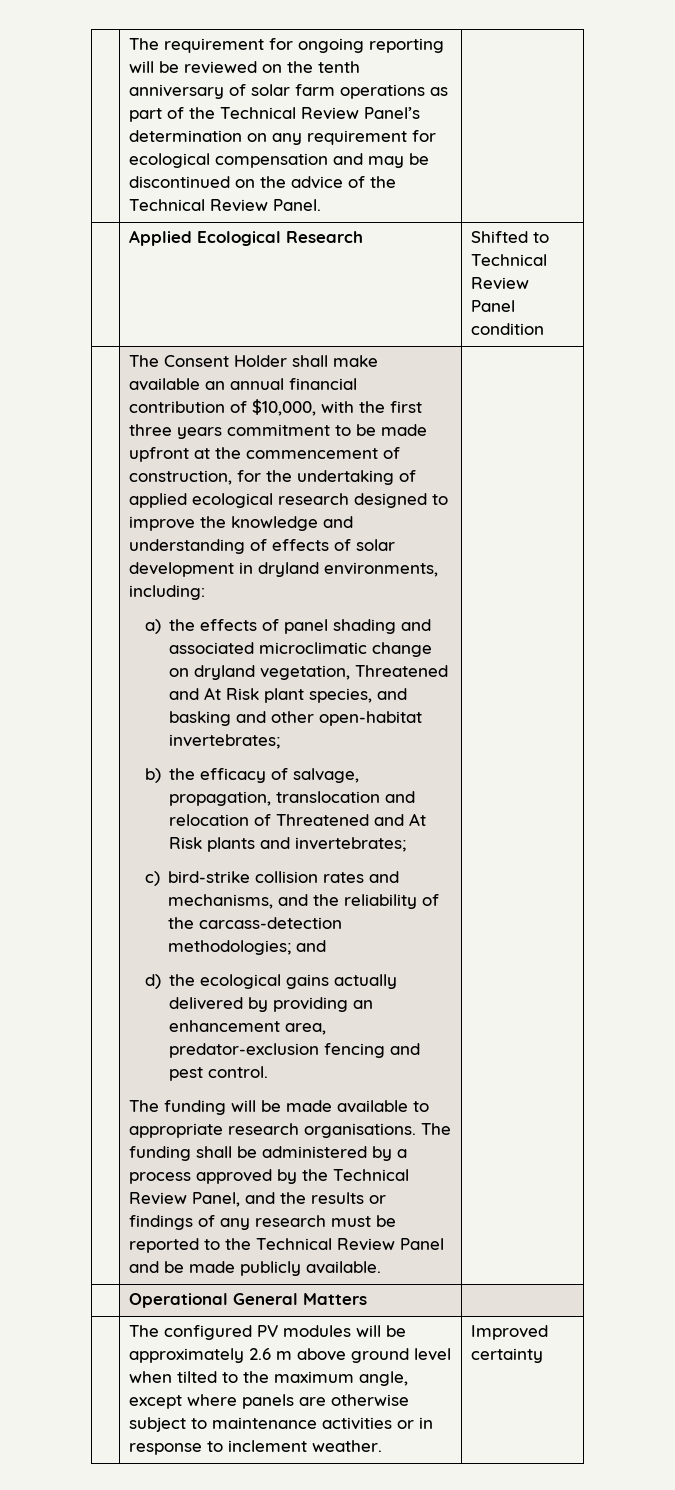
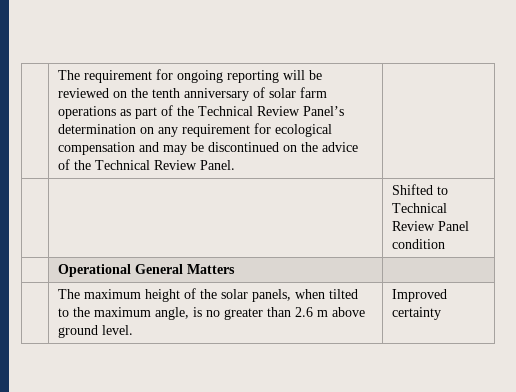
[129,230,364,246] Applied Ecological Research -> (236, 165) none
[129,355,379,367] [129,378,358,391] [129,399,423,416] [129,424,428,439] [129,447,401,462] [129,470,417,485] [129,493,449,508] [129,516,354,531] [129,539,396,554] [129,562,439,577] [129,585,206,600] [144,619,432,634] [169,642,433,657] [169,665,449,680] [169,687,408,703] [169,711,423,726] [169,734,281,749] [144,768,360,783] [169,791,416,806] [169,813,427,826] [169,837,407,852] [144,871,400,886] [168,894,440,909] [168,917,343,929] [168,940,327,955] [144,974,398,989] [169,997,374,1012] [169,1020,327,1035] [169,1043,421,1058] [169,1066,269,1081] [129,1100,430,1115] [129,1123,452,1138] [129,1146,408,1161] [129,1169,410,1184] [129,1192,387,1207] [129,1215,397,1230] [129,1238,445,1253] [129,1261,382,1276] [129,1293,368,1308] [129,1325,407,1340] [129,1348,452,1363] The Consent Holder shall make available an annual financial contribution of $10,000, with the first three years commitment to be made upfront at the commencement of construction, for the undertaking of applied ecological research designed to improve the knowledge and understanding of effects of solar development in dryland environments, including: // a) the effects of panel shading and associated microclimatic change on dryland vegetation, Threatened and At Risk plant species, and basking and other open-habitat invertebrates; // b) the efficacy of salvage, propagation, translocation and relocation of Threatened and At Risk plants and invertebrates; // c) bird-strike collision rates and mechanisms, and the reliability of the carcass-detection methodologies; and // d) the ecological gains actually delivered by providing an enhancement area, predator-exclusion fencing and pest control. // The funding will be made available to appropriate research organisations. The funding shall be administered by a process approved by the Technical Review Panel, and the results or findings of any research must be reported to the Technical Review Panel and be made publicly available. | // | Operational General Matters | // | The configured PV modules will be approximately 2.6 m above ground level -> [58,264,236,277] [58,288,292,302] Operational General Matters | // | The maximum height of the solar panels,
[129,1394,410,1409] [129,1417,434,1432] [129,1440,383,1455] except where panels are otherwise subject to maintenance activities or in response to inclement weather. -> [193,307,366,320] [58,325,134,338] is no greater than 2.6 m above ground level.

